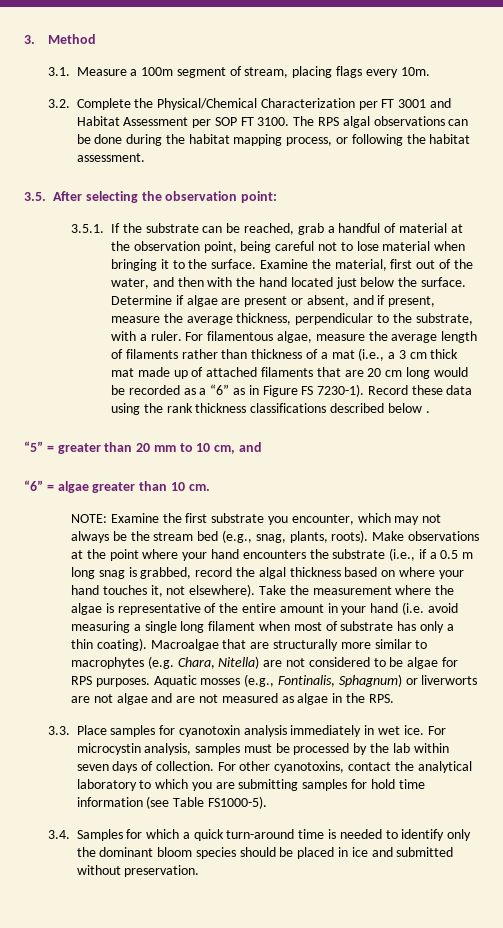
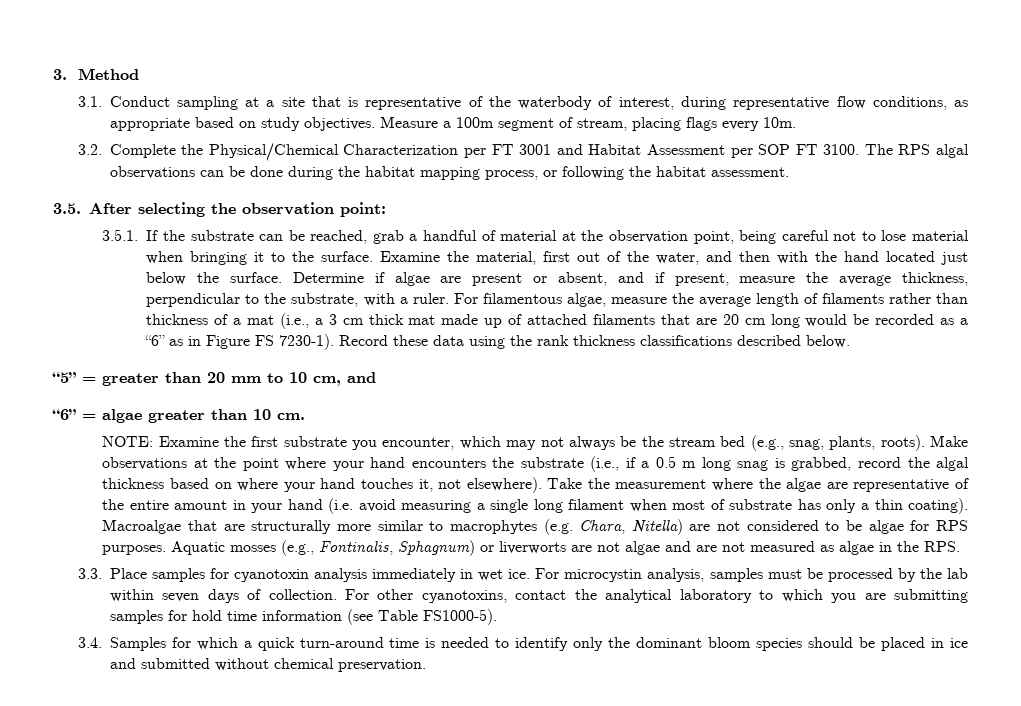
(70, 71) none -> [109,96,968,110] [109,117,375,131] Conduct sampling at a site that is representative of the waterbody of interest, during representative flow conditions, as appropriate based on study objectives.
[387,403,430,413] below . -> [806,335,851,348] below.
[105,603,114,613] is -> [826,482,848,489] are
(121, 870) none -> [273,658,334,669] chemical

